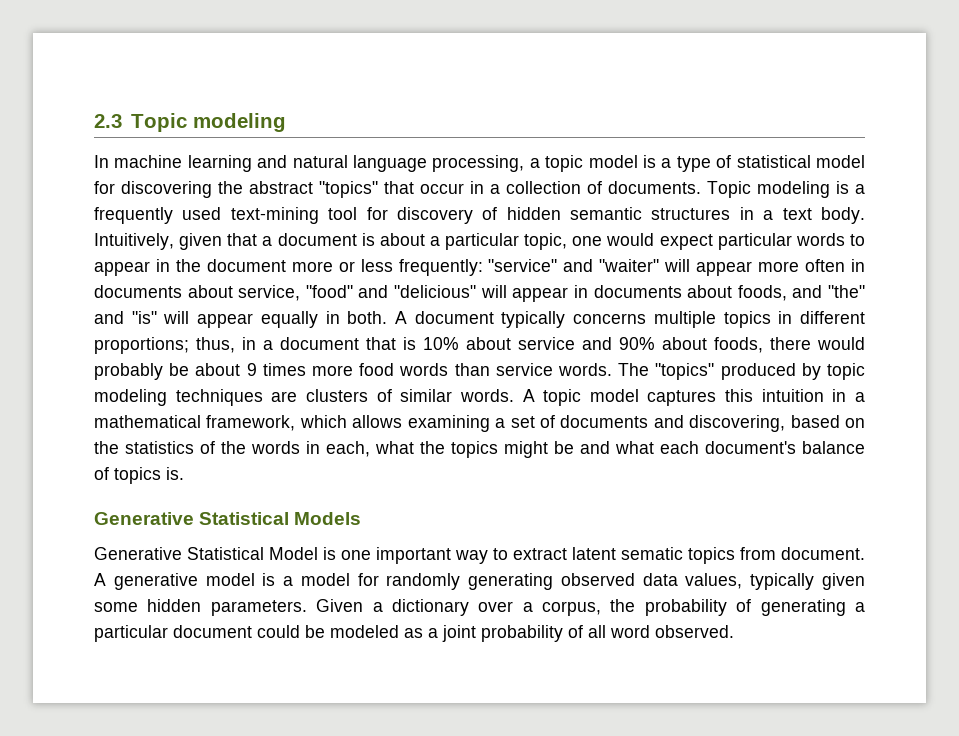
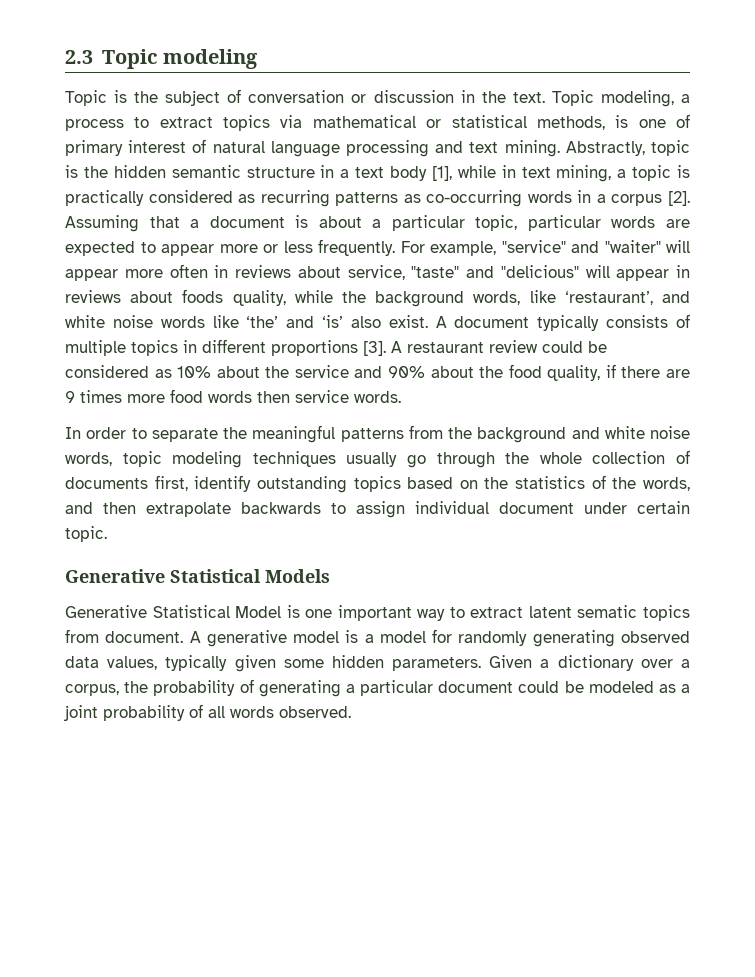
[94,155,865,172] [94,181,865,198] [94,207,498,224] In machine learning and natural language processing, a topic model is a type of statistical model for discovering the abstract "topics" that occur in a collection of documents. Topic modeling is a frequently used text-mining tool for discovery of -> [65,89,691,107] [65,114,691,131] [65,139,690,157] [65,165,108,178] Topic is the subject of conversation or discussion in the text. Topic modeling, a process to extract topics via mathematical or statistical methods, is one of primary interest of natural language processing and text mining. Abstractly, topic is the
[651,208,731,220] structures -> [246,167,315,178] structure
[820,207,865,224] [94,233,223,250] body. Intuitively, given -> [390,165,690,182] [65,190,690,207] [65,215,139,232] body [1], while in text mining, a topic is practically considered as recurring patterns as co-occurring words in a corpus [2]. Assuming
[572,233,865,250] [94,259,483,276] one would expect particular words to appear in the document more or less frequently: -> [527,215,690,231] [65,239,496,256] particular words are expected to appear more or less frequently. For example,
[94,285,182,298] documents -> [235,265,291,278] reviews
[305,285,353,298] "food" -> [411,266,460,278] "taste"
[593,285,866,301] [94,311,388,328] documents about foods, and "the" and "is" will appear equally in both. -> [65,289,690,307] [65,315,428,328] reviews about foods quality, while the background words, like ‘restaurant’, and white noise words like ‘the’ and ‘is’ also exist.
[573,313,647,324] concerns -> [606,314,690,328] consists of
[94,337,416,354] proportions; thus, in a document that is -> [271,340,607,356] [65,365,172,378] proportions [3]. A restaurant review could be considered as
(511, 343) none -> [265,366,290,378] the
[714,337,865,353] [94,363,241,380] foods, there would probably be about -> [479,364,690,381] the food quality, if there are
[454,363,490,376] than -> [257,391,290,403] then
[618,363,866,380] [94,389,865,406] [94,415,786,432] The "topics" produced by topic modeling techniques are clusters of similar words. A topic model captures this intuition in a mathematical framework, which allows examining a set of documents and discovering, -> [65,425,690,443] [65,450,691,468] [65,475,401,493] // In order to separate the meaningful patterns from the background and white noise words, topic modeling techniques usually go through the whole collection of documents first, identify outstanding topics
[251,441,865,458] [94,467,184,484] words in each, what the topics might be and what each document's balance of topics is. -> [642,477,690,491] [65,501,690,518] [65,526,107,542] words, and then extrapolate backwards to assign individual document under certain topic.
[610,625,650,638] word -> [230,706,274,718] words

